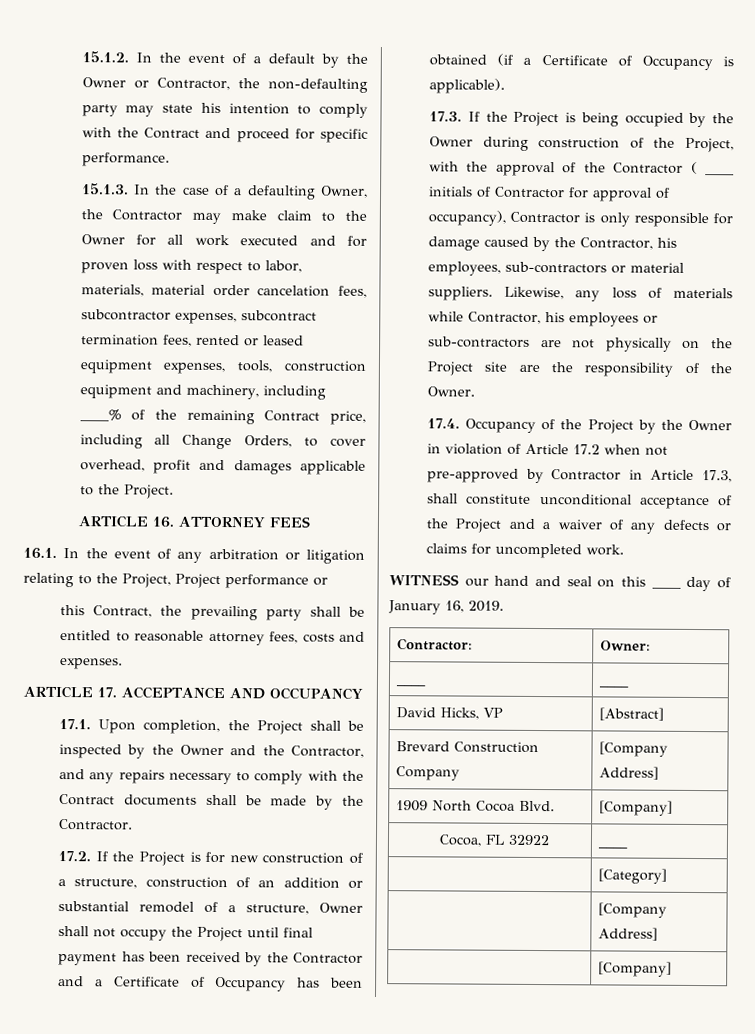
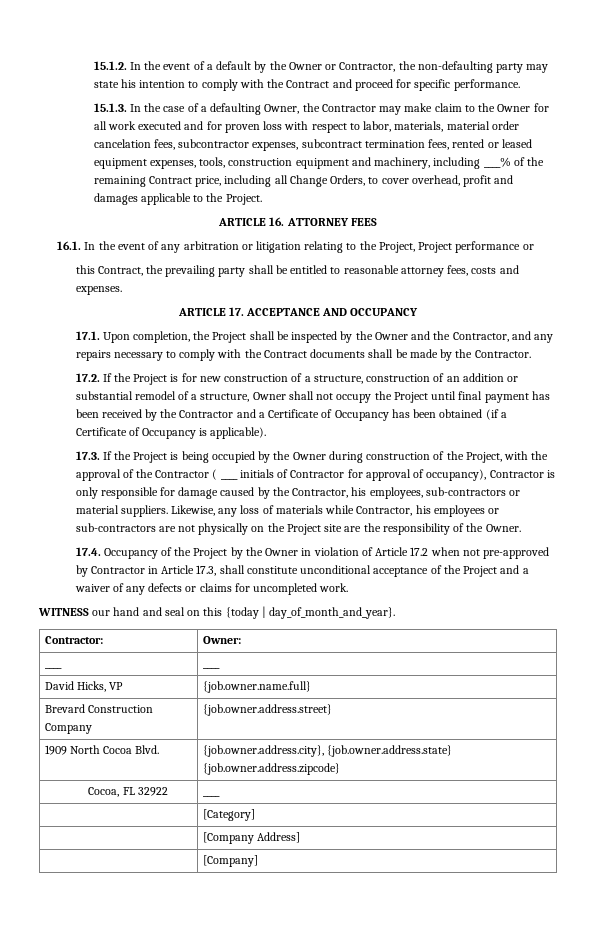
[651,576,731,592] [388,600,504,615] ____ day of January 16, 2019. -> [225,606,396,619] {today | day_of_month_and_year}.
[598,707,664,721] [Abstract] -> [202,681,311,693] {job.owner.name.full}
[598,741,668,757] [598,766,659,780] [Company Address] -> [202,704,332,716] {job.owner.address.street}
[598,800,673,816] [Company] -> [202,745,452,757] [202,763,340,775] {job.owner.address.city}, {job.owner.address.state} {job.owner.address.zipcode}

